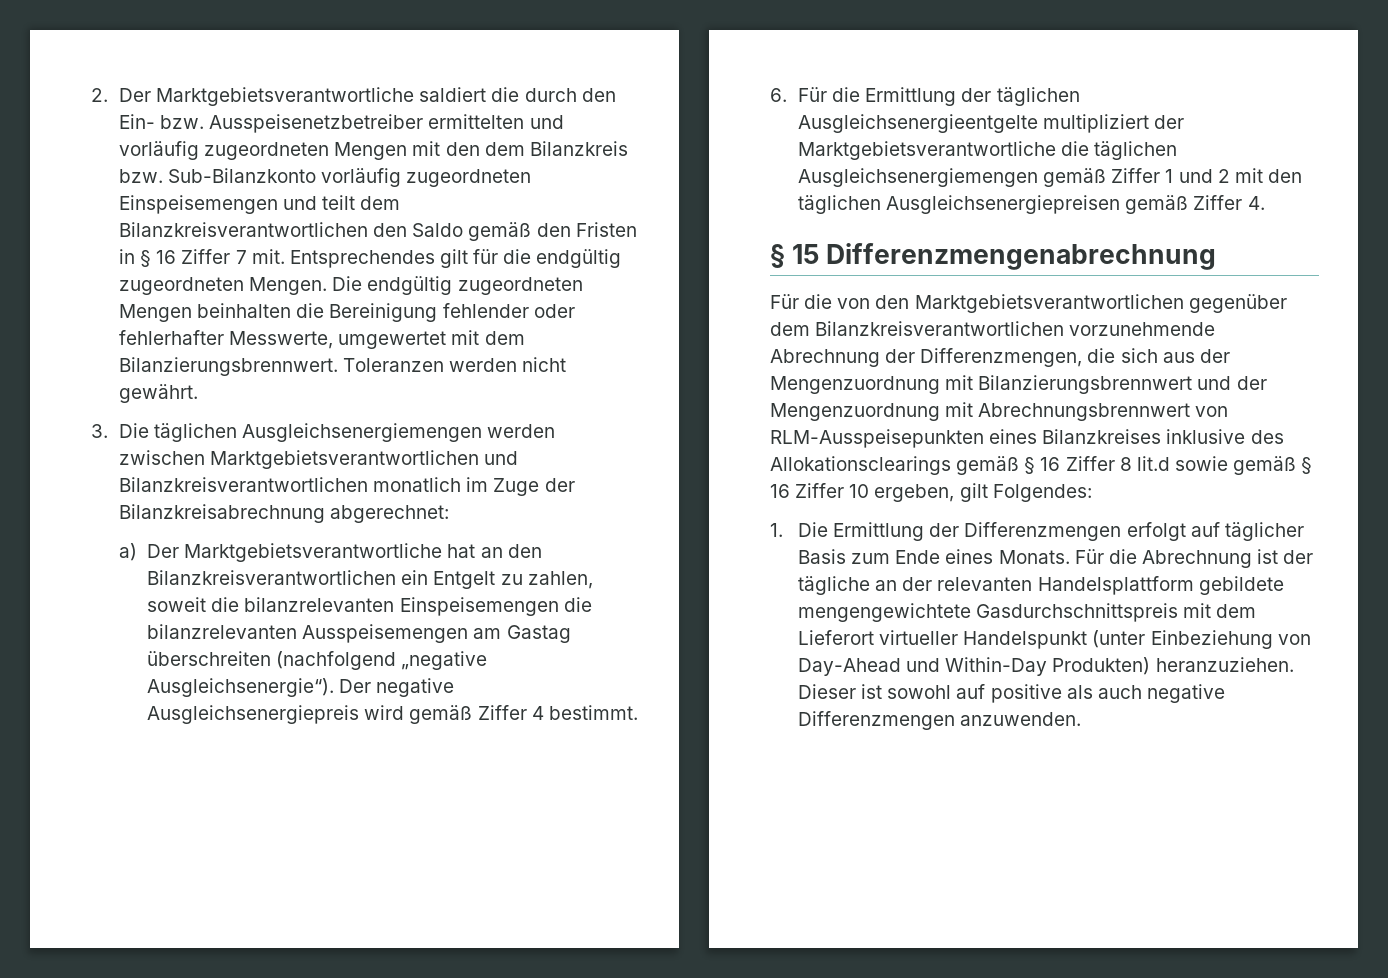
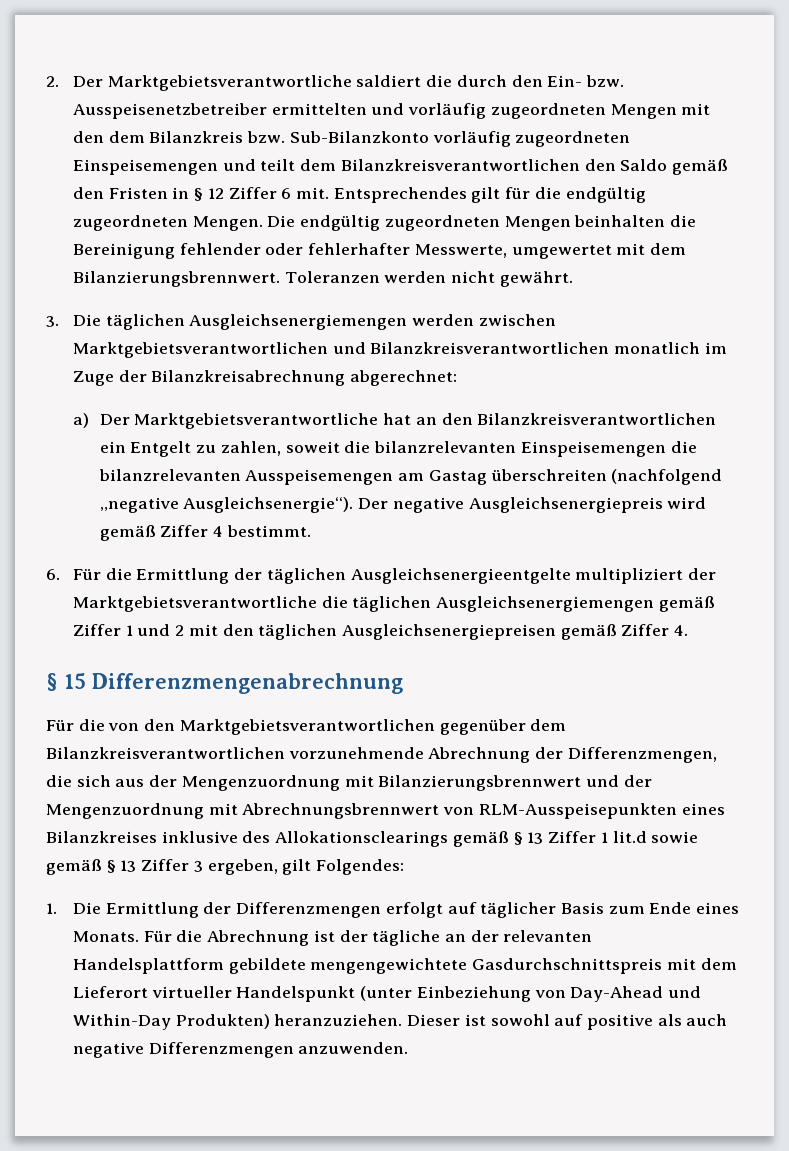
[156,249,247,264] 16 Ziffer 7 -> [207,187,292,199] 12 Ziffer 6
[1040,456,1132,471] 16 Ziffer 8 -> [527,831,608,844] 13 Ziffer 1
[770,483,870,498] 16 Ziffer 10 -> [120,859,203,872] 13 Ziffer 3

